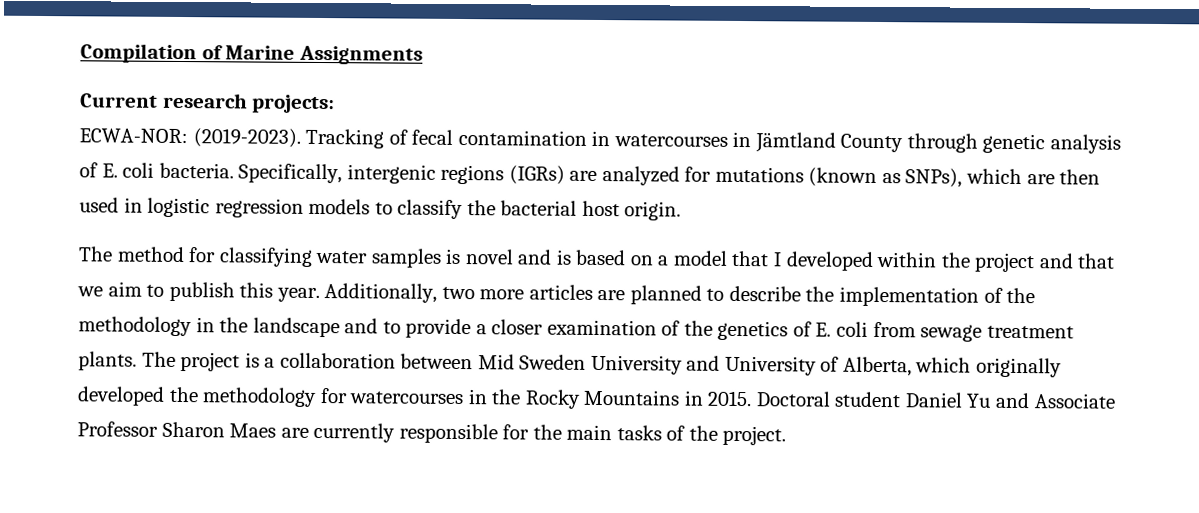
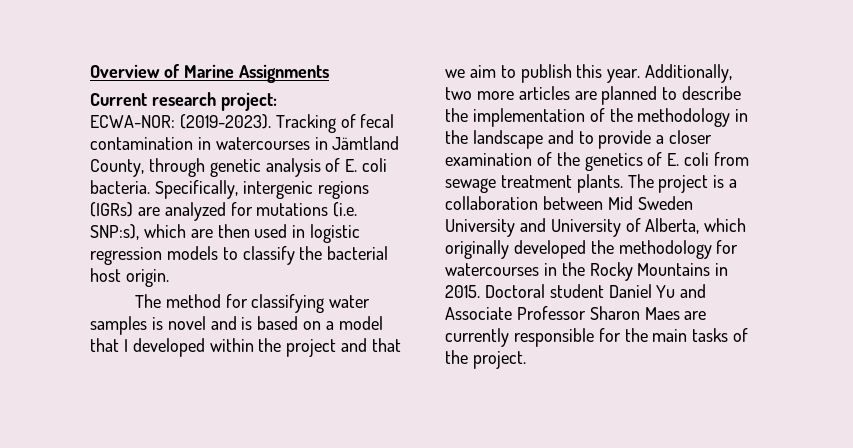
[80,43,197,64] Compilation -> [90,64,160,78] Overview
[252,94,336,114] projects: -> [220,92,277,111] project:
[840,133,904,153] County -> [90,159,144,177] County,
[808,167,963,188] (known as SNPs), -> [333,202,358,217] [90,224,139,240] (i.e. SNP:s),

